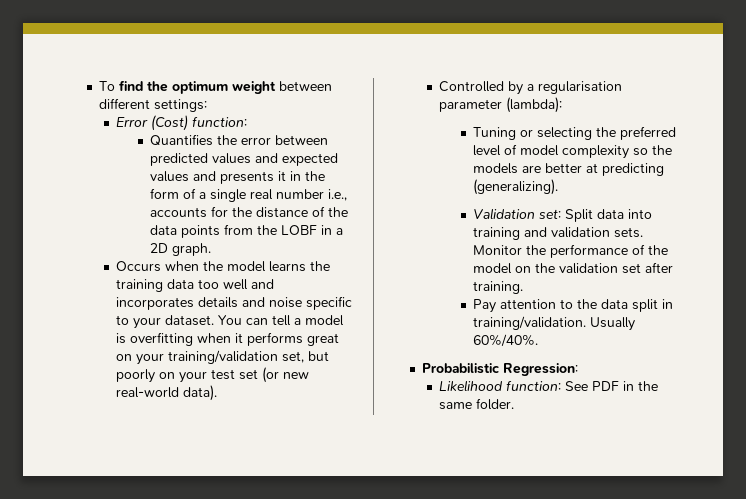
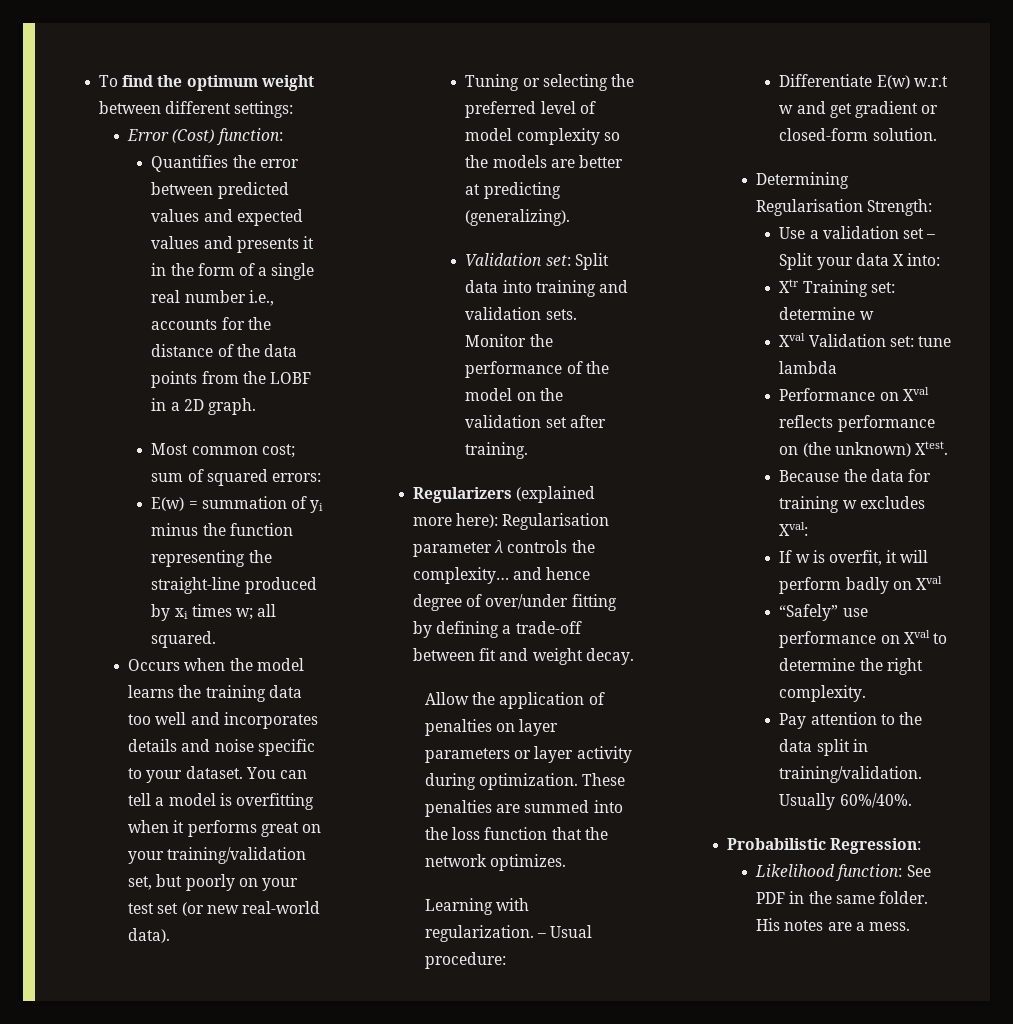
(212, 249) none -> [151,443,295,458] [151,469,321,486] [151,496,324,513] [151,523,293,536] [151,550,272,567] [151,577,317,594] [151,604,277,621] [151,631,217,648] // Most common cost; sum of squared errors: // E(w) = summation of yi minus the function representing the straight-line produced by xi times w; all squared.
[439,81,623,95] [439,97,563,113] // Controlled by a regularisation parameter (lambda): -> (171, 935) none
(524, 287) none -> [413,486,596,503] [413,513,610,530] [413,540,595,557] [413,567,591,584] [413,594,617,611] [413,621,582,638] [413,648,634,665] [425,692,605,709] [425,719,559,736] [425,746,632,763] [425,773,626,790] [425,800,623,817] [425,827,608,840] [425,854,567,871] [425,898,530,915] [425,925,593,942] [425,952,507,969] [779,74,948,89] [779,101,939,118] [779,128,937,141] [756,172,850,189] [756,199,933,216] [779,226,936,239] [779,253,941,270] [779,279,895,297] [779,307,874,320] [779,333,951,347] [779,361,838,374] [779,387,929,401] [779,415,935,432] [779,441,948,457] [779,469,931,482] [779,496,925,513] [779,522,809,536] [779,550,929,566] [779,576,942,594] [779,604,868,621] [779,630,947,648] [779,658,923,675] [779,685,867,702] // Regularizers (explained more here): Regularisation parameter λ controls the complexity… and hence degree of over/under fitting by defining a trade-off between fit and weight decay. // Allow the application of penalties on layer parameters or layer activity during optimization. These penalties are summed into the loss function that the network optimizes. // Learning with regularization. – Usual procedure: // Differentiate E(w) w.r.t w and get gradient or closed-form solution. // Determining Regularisation Strength: // Use a validation set – Split your data X into: // Xtr Training set: determine w // Xval Validation set: tune lambda // Performance on Xval reflects performance on (the unknown) Xtest. // Because the data for training w excludes Xval: // If w is overfit, it will perform badly on Xval // “Safely” use performance on Xval to determine the right complexity.
(515, 404) none -> [756,918,910,931] His notes are a mess.

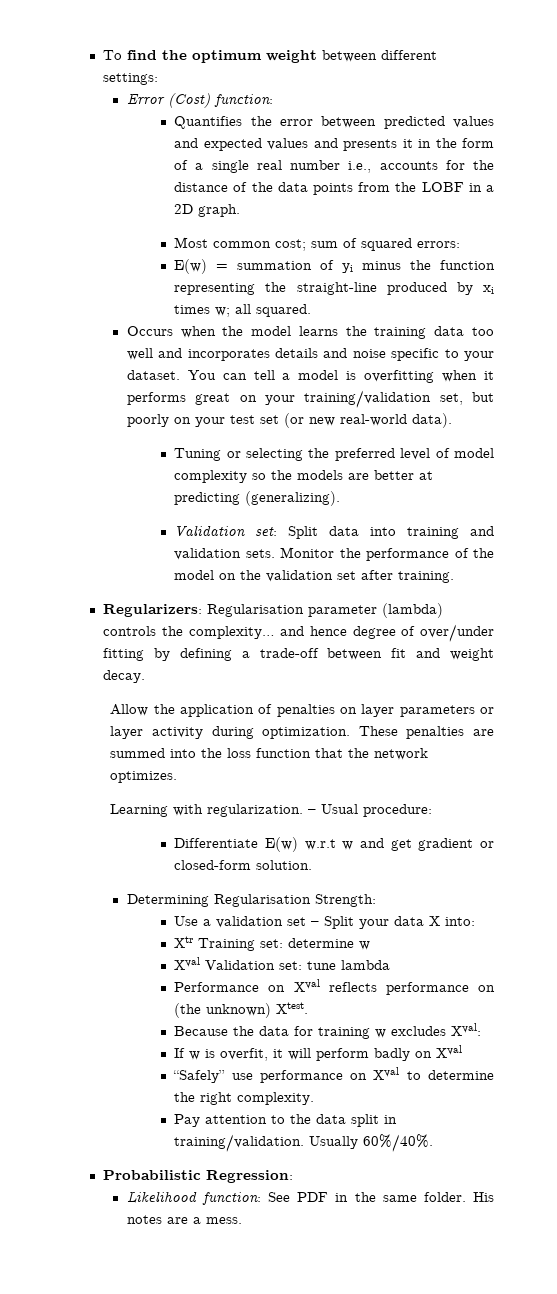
[413,486,596,503] [413,513,499,528] Regularizers (explained more here): -> [103,604,203,617] Regularizers:
[494,540,504,553] λ -> [382,603,444,618] (lambda)

